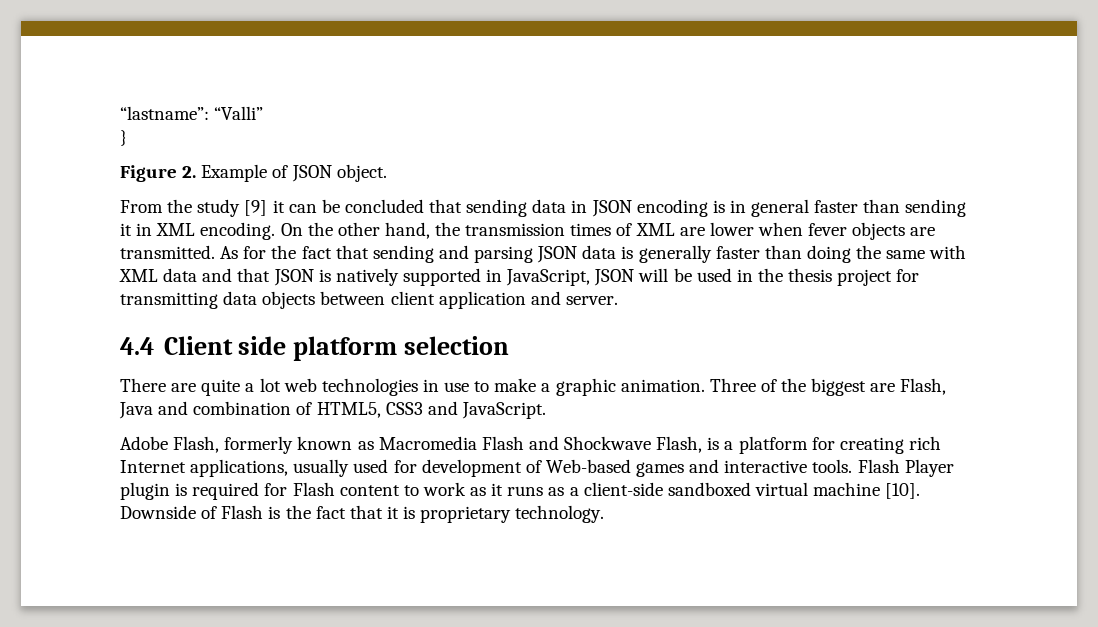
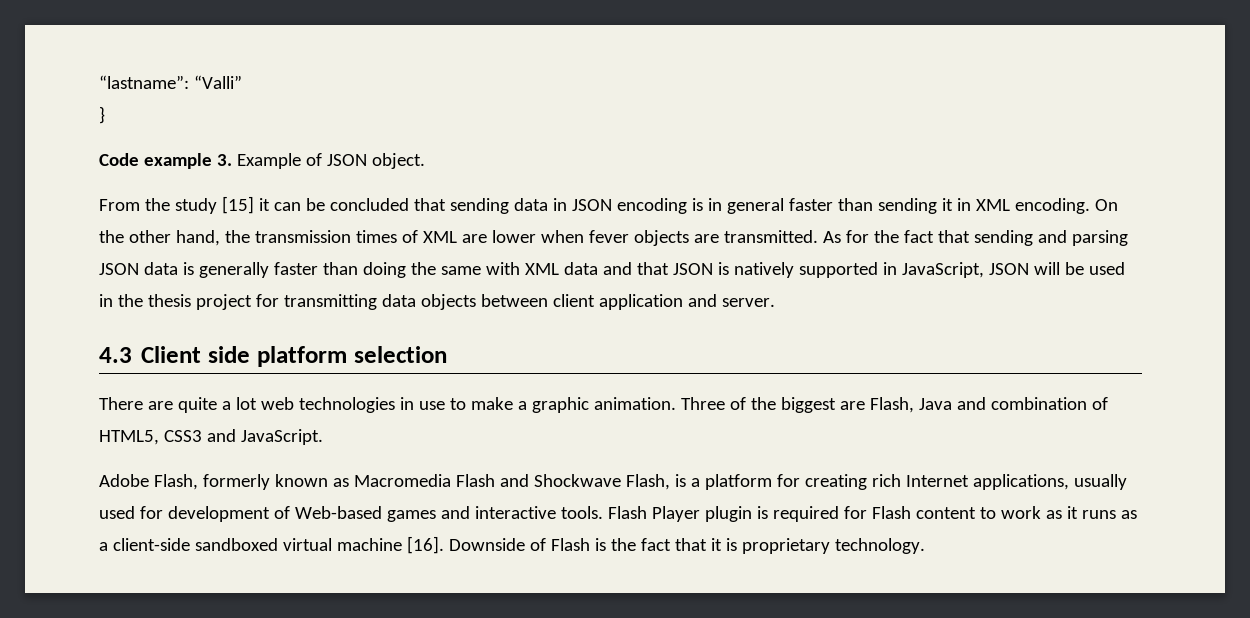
[120,165,197,182] Figure 2. -> [99,153,232,169] Code example 3.
[244,200,268,216] [9] -> [221,196,254,214] [15]
[120,337,154,355] 4.4 -> [99,347,132,363] 4.3
[885,483,921,499] [10]. -> [406,536,444,554] [16].

